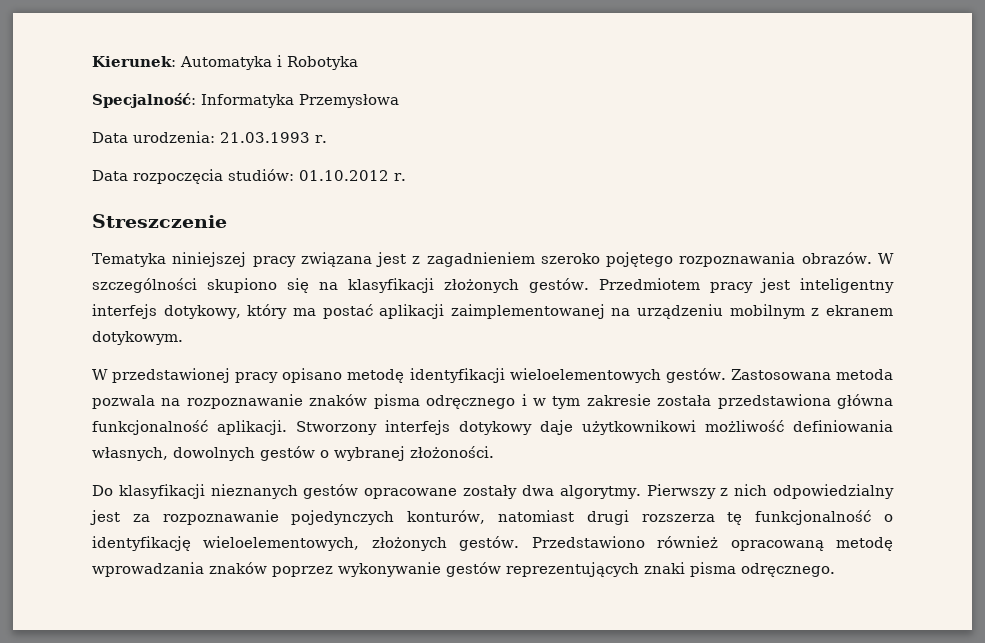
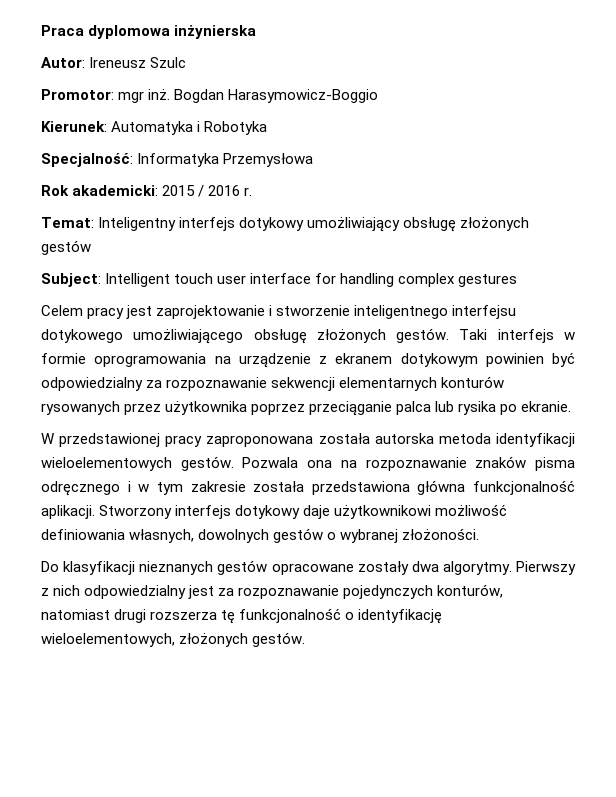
(92, 61) none -> [41,25,257,39] [41,57,187,68] [41,89,379,103] Praca dyplomowa inżynierska // Autor: Ireneusz Szulc // Promotor: mgr inż. Bogdan Harasymowicz-Boggio //
[92,131,327,143] [92,169,406,184] [92,214,227,228] [92,252,894,267] [92,278,894,293] [92,304,894,319] [92,331,183,345] [92,368,893,383] [92,395,155,409] Data urodzenia: 21.03.1993 r. // Data rozpoczęcia studiów: 01.10.2012 r. // Streszczenie // Tematyka niniejszej pracy związana jest z zagadnieniem szeroko pojętego rozpoznawania obrazów. W szczególności skupiono się na klasyfikacji złożonych gestów. Przedmiotem pracy jest inteligentny interfejs dotykowy, który ma postać aplikacji zaimplementowanej na urządzeniu mobilnym z ekranem dotykowym. // W przedstawionej pracy opisano metodę identyfikacji wieloelementowych gestów. Zastosowana metoda pozwala -> [41,185,253,197] [41,217,530,232] [41,240,91,255] [41,273,518,287] [41,305,517,319] [41,328,575,344] [41,352,575,368] [41,376,505,391] [41,401,572,416] [41,433,576,447] [41,456,333,471] Rok akademicki: 2015 / 2016 r. // Temat: Inteligentny interfejs dotykowy umożliwiający obsługę złożonych gestów // Subject: Intelligent touch user interface for handling complex gestures // Celem pracy jest zaprojektowanie i stworzenie inteligentnego interfejsu dotykowego umożliwiającego obsługę złożonych gestów. Taki interfejs w formie oprogramowania na urządzenie z ekranem dotykowym powinien być odpowiedzialny za rozpoznawanie sekwencji elementarnych konturów rysowanych przez użytkownika poprzez przeciąganie palca lub rysika po ekranie. // W przedstawionej pracy zaproponowana została autorska metoda identyfikacji wieloelementowych gestów. Pozwala ona
[531,536,893,551] [92,562,835,577] Przedstawiono również opracowaną metodę wprowadzania znaków poprzez wykonywanie gestów reprezentujących znaki pisma odręcznego. -> (306, 639) none

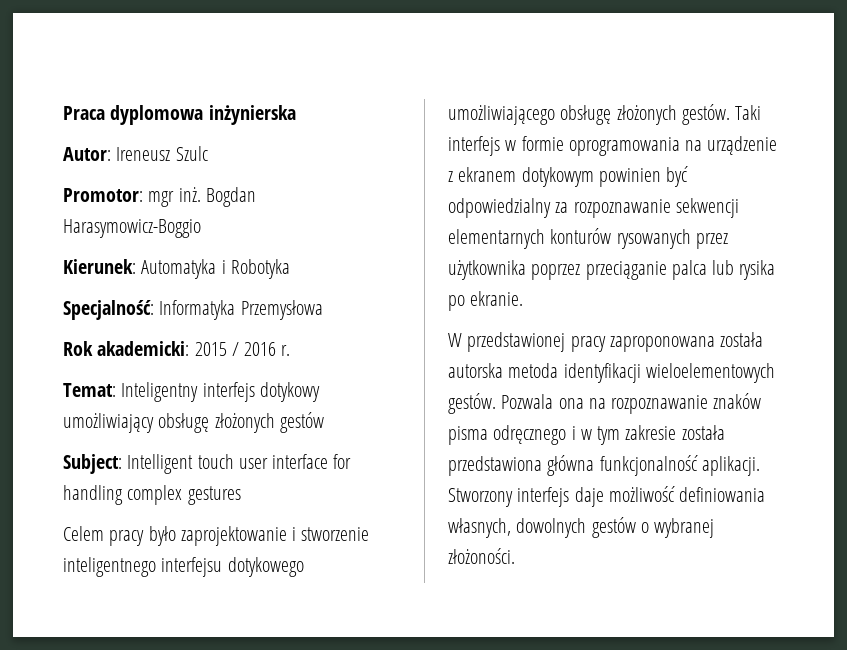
[126,305,153,319] jest -> [148,526,176,546] było
[235,505,432,519] dotykowy daje użytkownikowi -> [574,487,604,507] daje
[41,560,576,575] [41,584,504,599] [41,608,443,624] [41,632,306,647] // Do klasyfikacji nieznanych gestów opracowane zostały dwa algorytmy. Pierwszy z nich odpowiedzialny jest za rozpoznawanie pojedynczych konturów, natomiast drugi rozszerza tę funkcjonalność o identyfikację wieloelementowych, złożonych gestów. -> (515, 556) none

